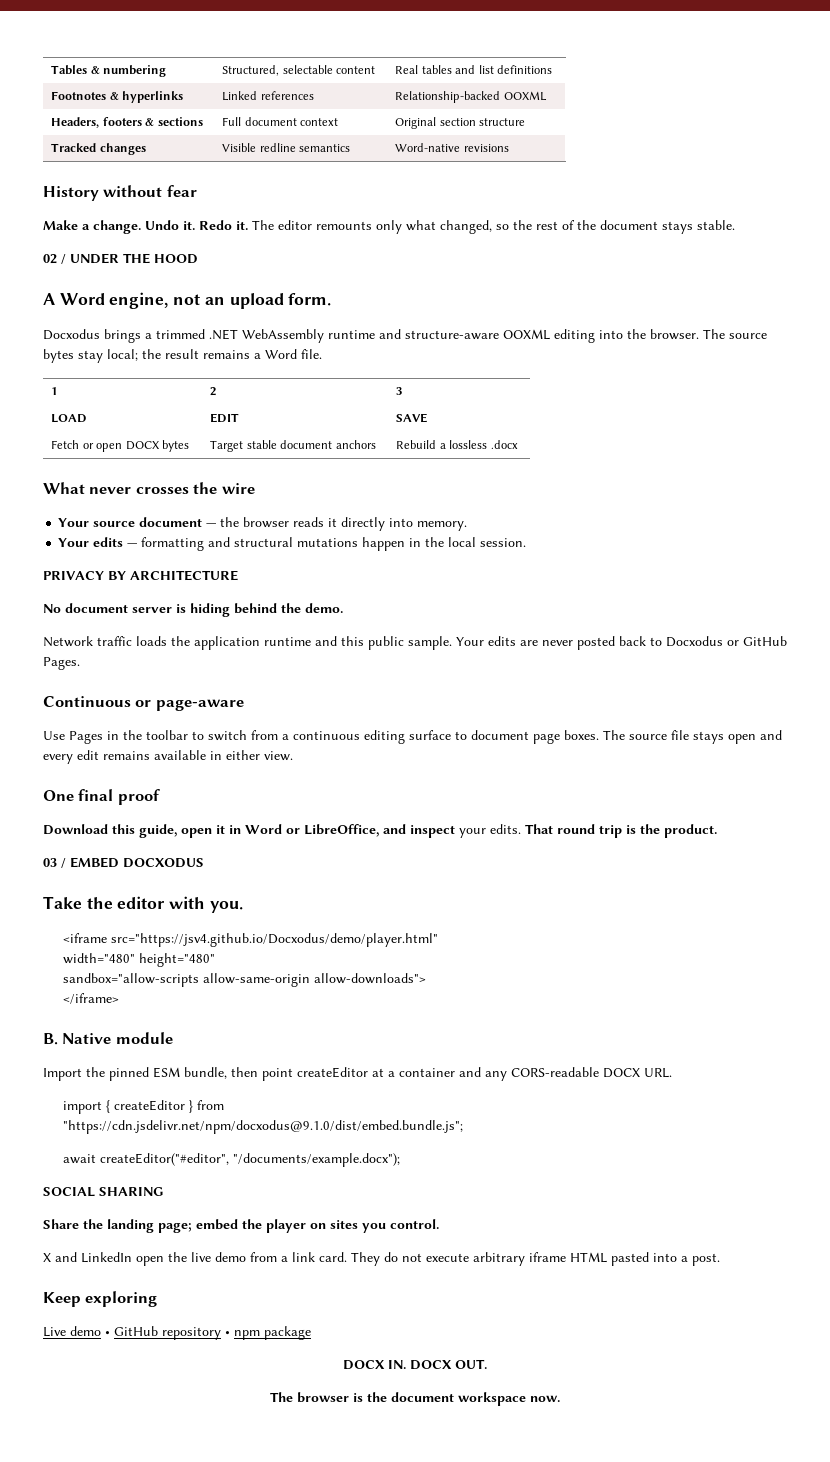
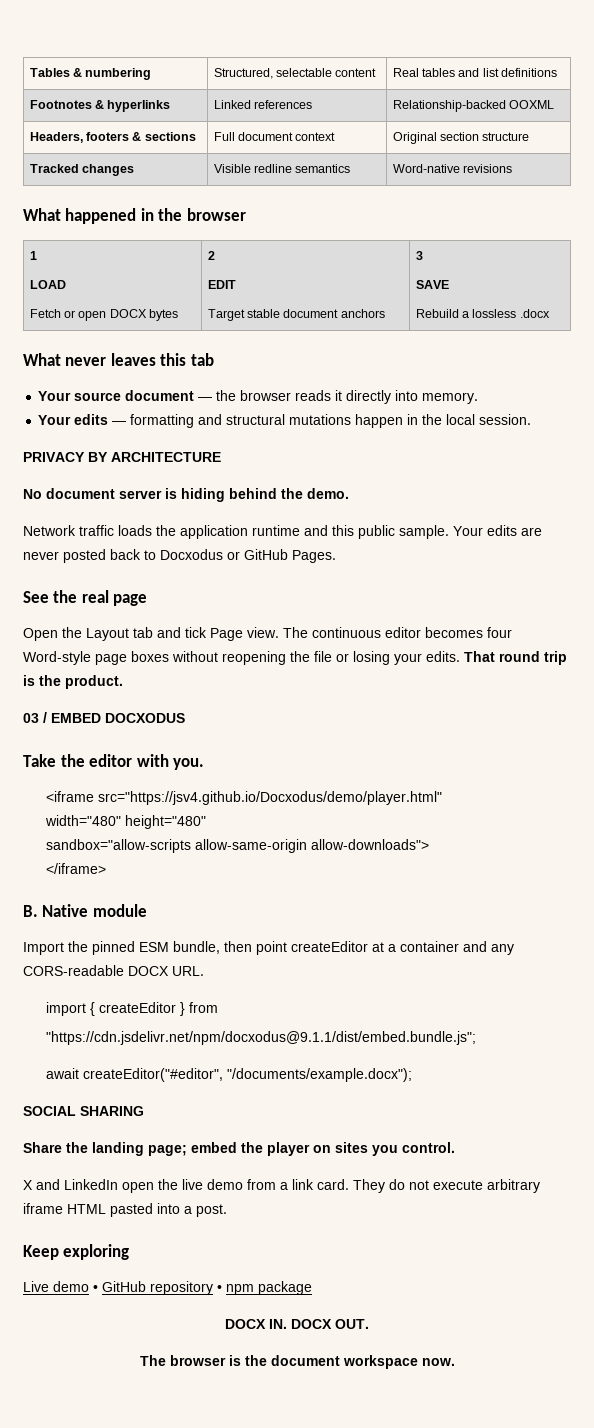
[43,185,197,201] [43,220,735,234] [43,253,198,264] [43,292,332,309] [43,329,767,343] [43,349,322,363] History without fear // Make a change. Undo it. Redo it. The editor remounts only what changed, so the rest of the document stays stable. // 02 / UNDER THE HOOD // A Word engine, not an upload form. // Docxodus brings a trimmed .NET WebAssembly runtime and structure-aware OOXML editing into the browser. The source bytes stay local; the result remains a Word file. -> [23,208,246,224] What happened in the browser
[135,482,255,494] crosses the wire -> [110,353,214,366] leaves this tab
[43,696,244,711] [43,730,782,744] [43,750,293,764] [43,789,160,805] [43,824,455,838] Continuous or page-aware // Use Pages in the toolbar to switch from a continuous editing surface to document page boxes. The source file stays open and every edit remains available in either view. // One final proof // Download this guide, open it in Word or LibreOffice, and inspect -> [23,590,148,606] [23,627,512,641] [23,651,390,665] See the real page // Open the Layout tab and tick Page view. The continuous editor becomes four Word-style page boxes without reopening the file or losing
[63,1120,464,1134] "https://cdn.jsdelivr.net/npm/docxodus@9.1.0/dist/embed.bundle.js"; -> [46,1031,477,1045] "https://cdn.jsdelivr.net/npm/docxodus@9.1.1/dist/embed.bundle.js";

